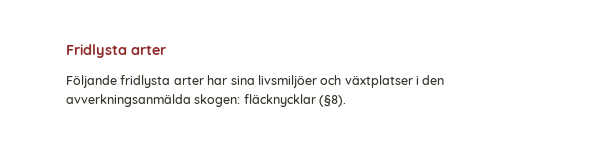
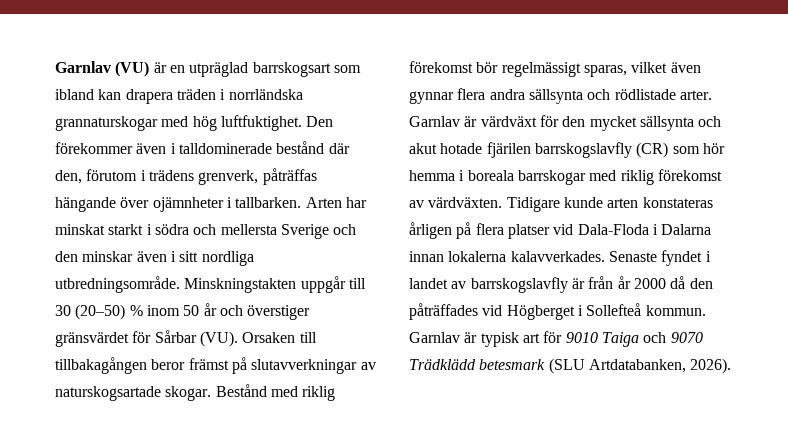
[66,44,166,58] [66,75,445,88] [66,94,347,107] Fridlysta arter // Följande fridlysta arter har sina livsmiljöer och växtplatser i den avverkningsanmälda skogen: fläcknycklar (§8). -> [55,61,361,77] [55,89,303,104] [55,115,334,131] [55,141,350,154] [55,168,317,185] [55,197,367,212] [55,224,357,239] [55,251,254,266] [55,276,366,293] [55,303,311,320] [55,330,317,347] [55,357,376,374] [55,384,336,401] [409,61,701,77] [409,88,712,104] [409,115,722,131] [409,142,725,158] [409,169,722,185] [409,197,713,212] [409,222,712,239] [409,250,711,266] [409,276,713,293] [409,303,706,320] [409,331,703,347] [409,358,732,374] Garnlav (VU) är en utpräglad barrskogsart som ibland kan drapera träden i norrländska grannaturskogar med hög luftfuktighet. Den förekommer även i talldominerade bestånd där den, förutom i trädens grenverk, påträffas hängande över ojämnheter i tallbarken. Arten har minskat starkt i södra och mellersta Sverige och den minskar även i sitt nordliga utbredningsområde. Minskningstakten uppgår till 30 (20–50) % inom 50 år och överstiger gränsvärdet för Sårbar (VU). Orsaken till tillbakagången beror främst på slutavverkningar av naturskogsartade skogar. Bestånd med riklig förekomst bör regelmässigt sparas, vilket även gynnar flera andra sällsynta och rödlistade arter. Garnlav är värdväxt för den mycket sällsynta och akut hotade fjärilen barrskogslavfly (CR) som hör hemma i boreala barrskogar med riklig förekomst av värdväxten. Tidigare kunde arten konstateras årligen på flera platser vid Dala-Floda i Dalarna innan lokalerna kalavverkades. Senaste fyndet i landet av barrskogslavfly är från år 2000 då den påträffades vid Högberget i Sollefteå kommun. Garnlav är typisk art för 9010 Taiga och 9070 Trädklädd betesmark (SLU Artdatabanken, 2026).

